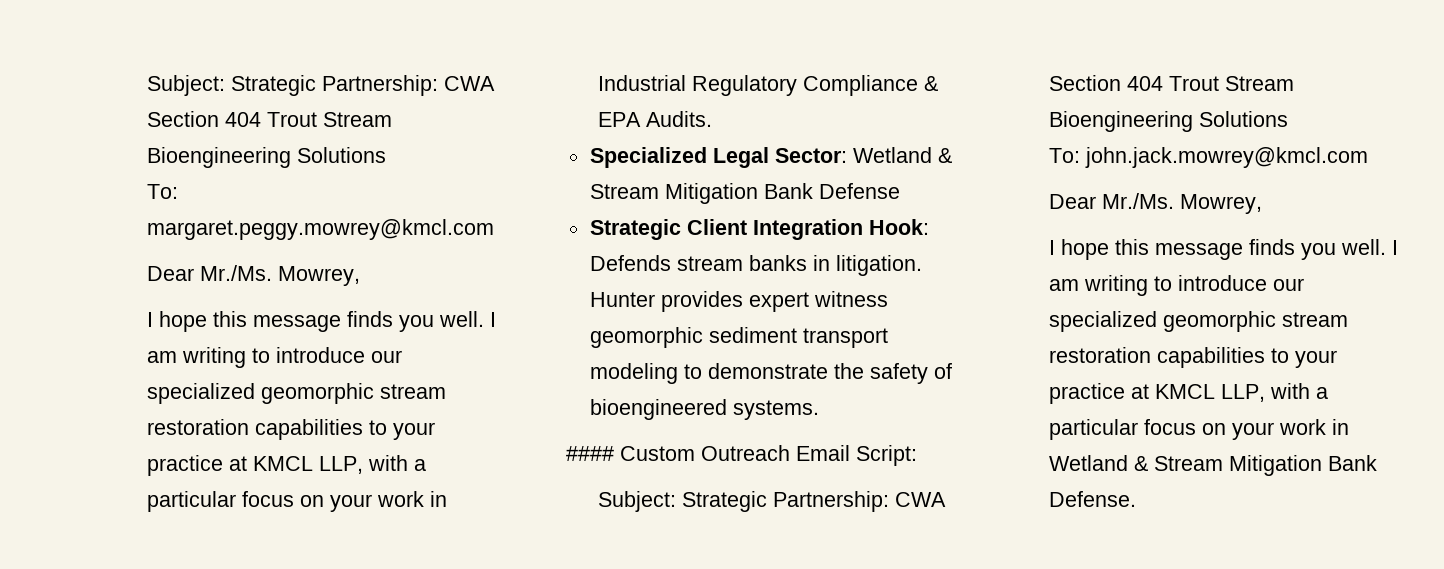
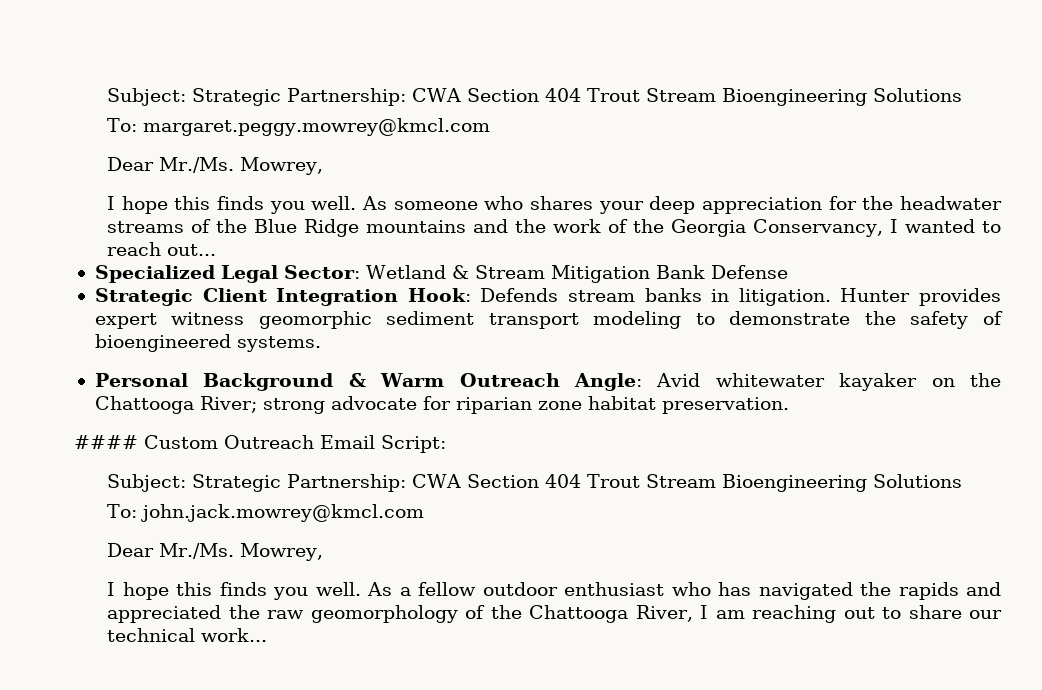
[253,311,497,332] [147,347,403,368] [147,383,447,404] [147,419,436,440] [147,455,427,476] [147,491,448,512] [598,75,939,96] [598,111,713,127] message finds you well. I am writing to introduce our specialized geomorphic stream restoration capabilities to your practice at KMCL LLP, with a particular focus on your work in Industrial Regulatory Compliance & EPA Audits. -> [217,196,1002,214] [107,219,1002,237] [107,242,217,256] finds you well. As someone who shares your deep appreciation for the headwater streams of the Blue Ridge mountains and the work of the Georgia Conservancy, I wanted to reach out...
(819, 410) none -> [94,373,1002,391] [94,396,789,414] // Personal Background & Warm Outreach Angle: Avid whitewater kayaker on the Chattooga River; strong advocate for riparian zone habitat preservation.
[1155,239,1399,260] [1049,275,1305,296] [1049,311,1349,332] [1049,347,1338,368] [1049,383,1329,404] [1049,419,1350,440] [1049,455,1378,476] [1049,491,1137,507] message finds you well. I am writing to introduce our specialized geomorphic stream restoration capabilities to your practice at KMCL LLP, with a particular focus on your work in Wetland & Stream Mitigation Bank Defense. -> [219,582,1001,600] [107,605,1003,623] [107,628,268,642] finds you well. As a fellow outdoor enthusiast who has navigated the rapids and appreciated the raw geomorphology of the Chattooga River, I am reaching out to share our technical work...

